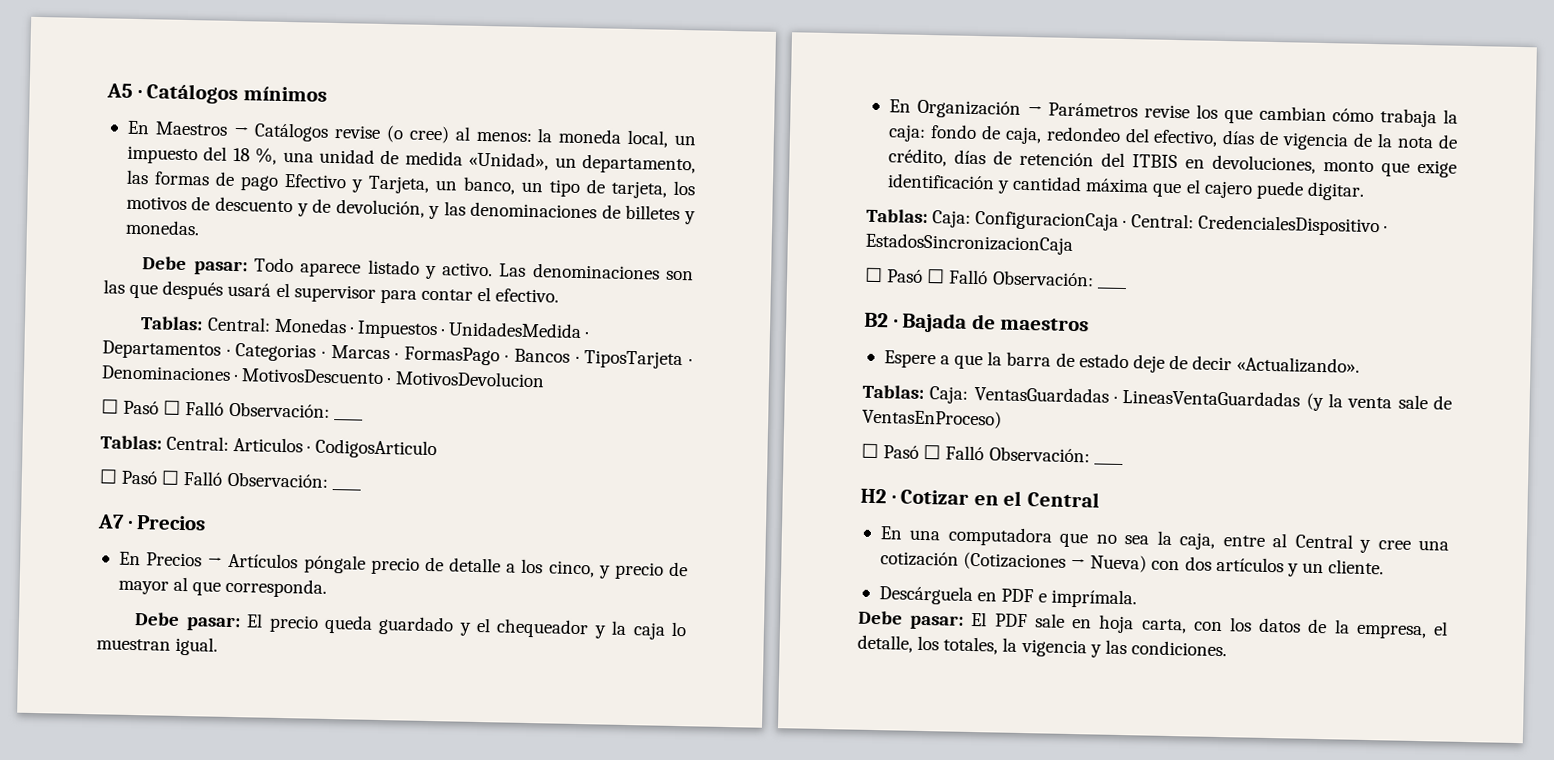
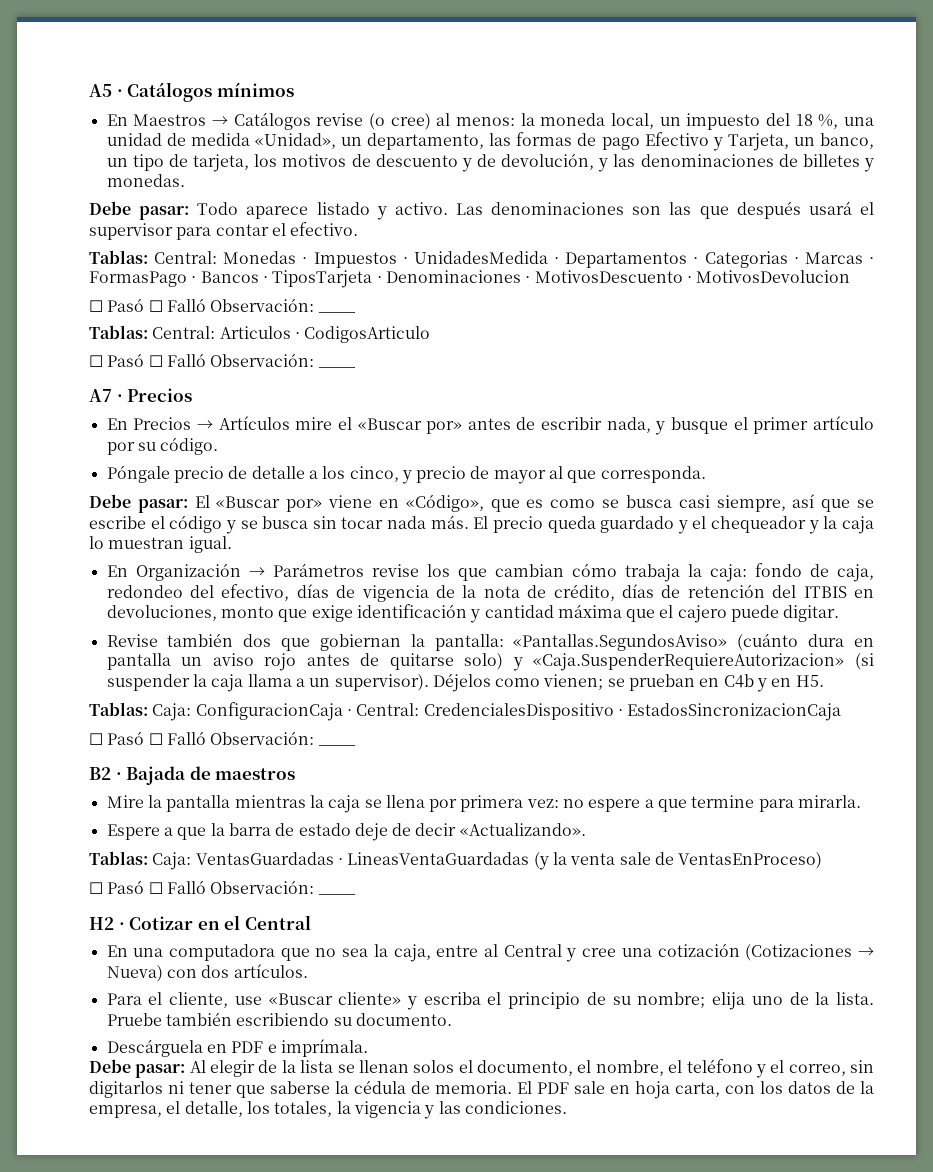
[303,554,366,574] póngale -> [295,416,874,435] [106,437,219,455] [106,465,170,483] mire el «Buscar por» antes de escribir nada, y busque el primer artículo por su código. // Póngale
(264, 620) none -> [216,494,875,512] [89,515,489,534] «Buscar por» viene en «Código», que es como se busca casi siempre, así que se escribe el código y se busca sin tocar nada más. El
(1365, 191) none -> [106,633,875,651] [106,653,874,671] [106,673,824,692] // Revise también dos que gobiernan la pantalla: «Pantallas.SegundosAviso» (cuánto dura en pantalla un aviso rojo antes de quitarse solo) y «Caja.SuspenderRequiereAutorizacion» (si suspender la caja llama a un supervisor). Déjelos como vienen; se prueban en C4b y en H5.
(1090, 324) none -> [106,795,862,813] // Mire la pantalla mientras la caja se llena por primera vez: no espere a que termine para mirarla.
[1215,556,1385,577] artículos y un cliente. -> [233,964,308,978] [106,992,875,1010] [106,1012,452,1026] artículos. // Para el cliente, use «Buscar cliente» y escriba el principio de su nombre; elija uno de la lista. Pruebe también escribiendo su documento.
(965, 622) none -> [189,1059,874,1078] [89,1080,512,1098] Al elegir de la lista se llenan solos el documento, el nombre, el teléfono y el correo, sin digitarlos ni tener que saberse la cédula de memoria.

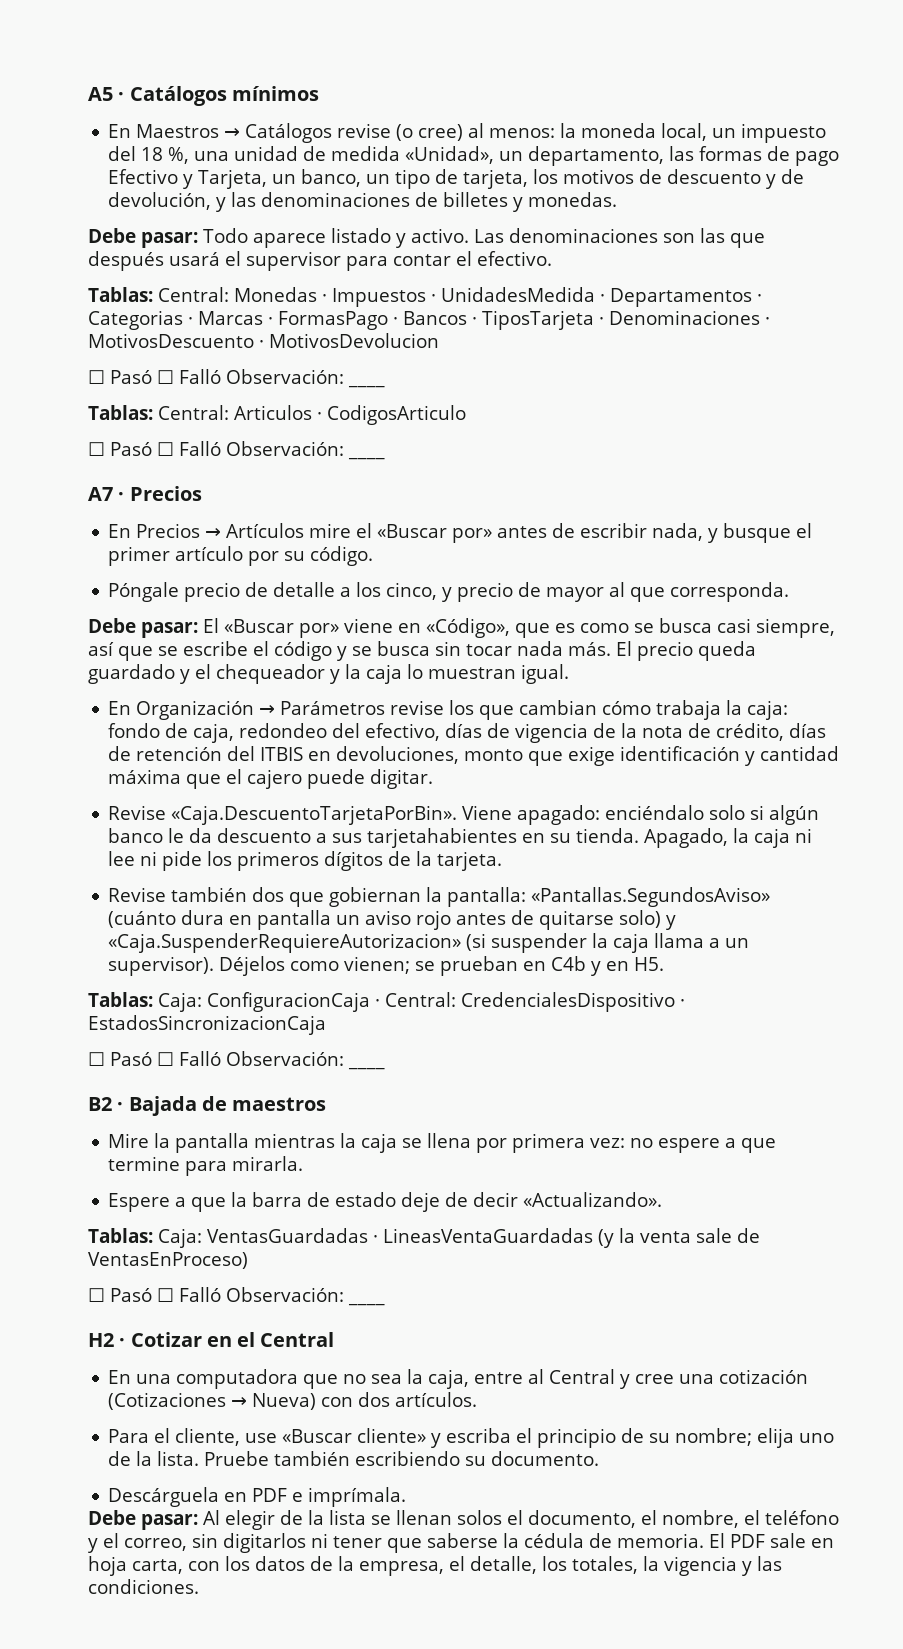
(840, 613) none -> [108,805,820,825] [108,828,813,848] [108,851,503,871] // Revise «Caja.DescuentoTarjetaPorBin». Viene apagado: enciéndalo solo si algún banco le da descuento a sus tarjetahabientes en su tienda. Apagado, la caja ni lee ni pide los primeros dígitos de la tarjeta.

